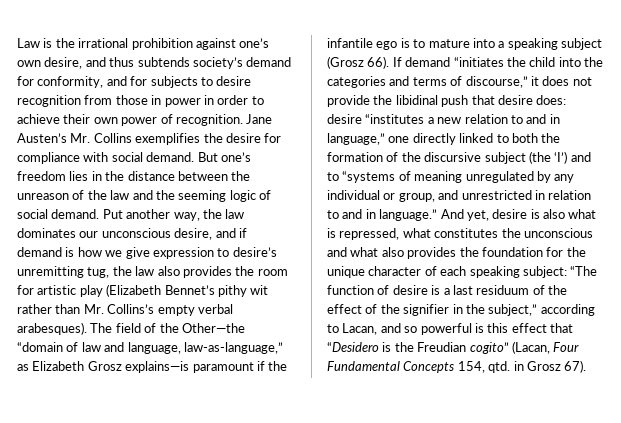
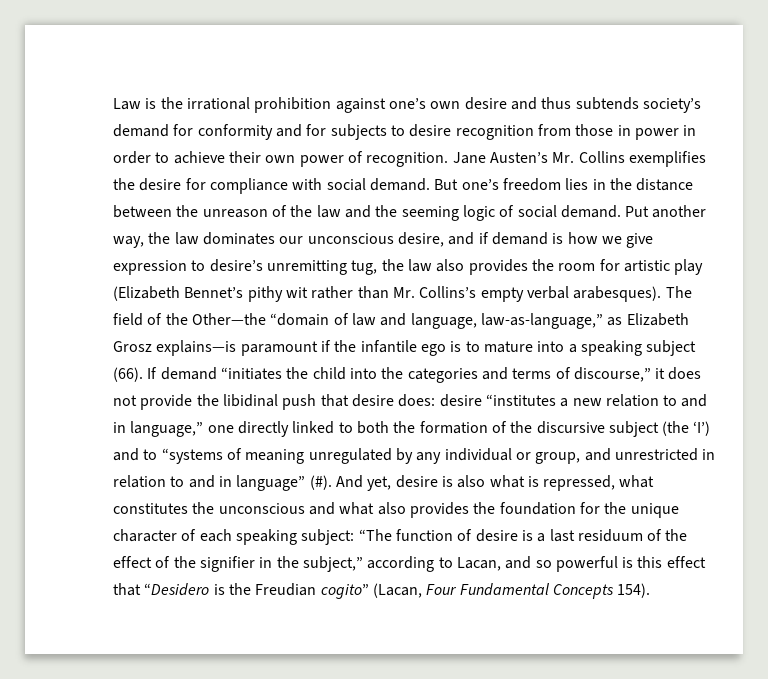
[44,57,83,69] desire, -> [464,97,507,110] desire
[37,76,104,88] conformity, -> [197,124,273,140] conformity
[327,56,390,69] (Grosz 66). -> [113,367,143,382] (66).
[379,209,438,221] language.” -> [236,475,332,491] language” (#).
[457,360,587,373] 154, qtd. in Grosz 67). -> [617,583,651,598] 154).

